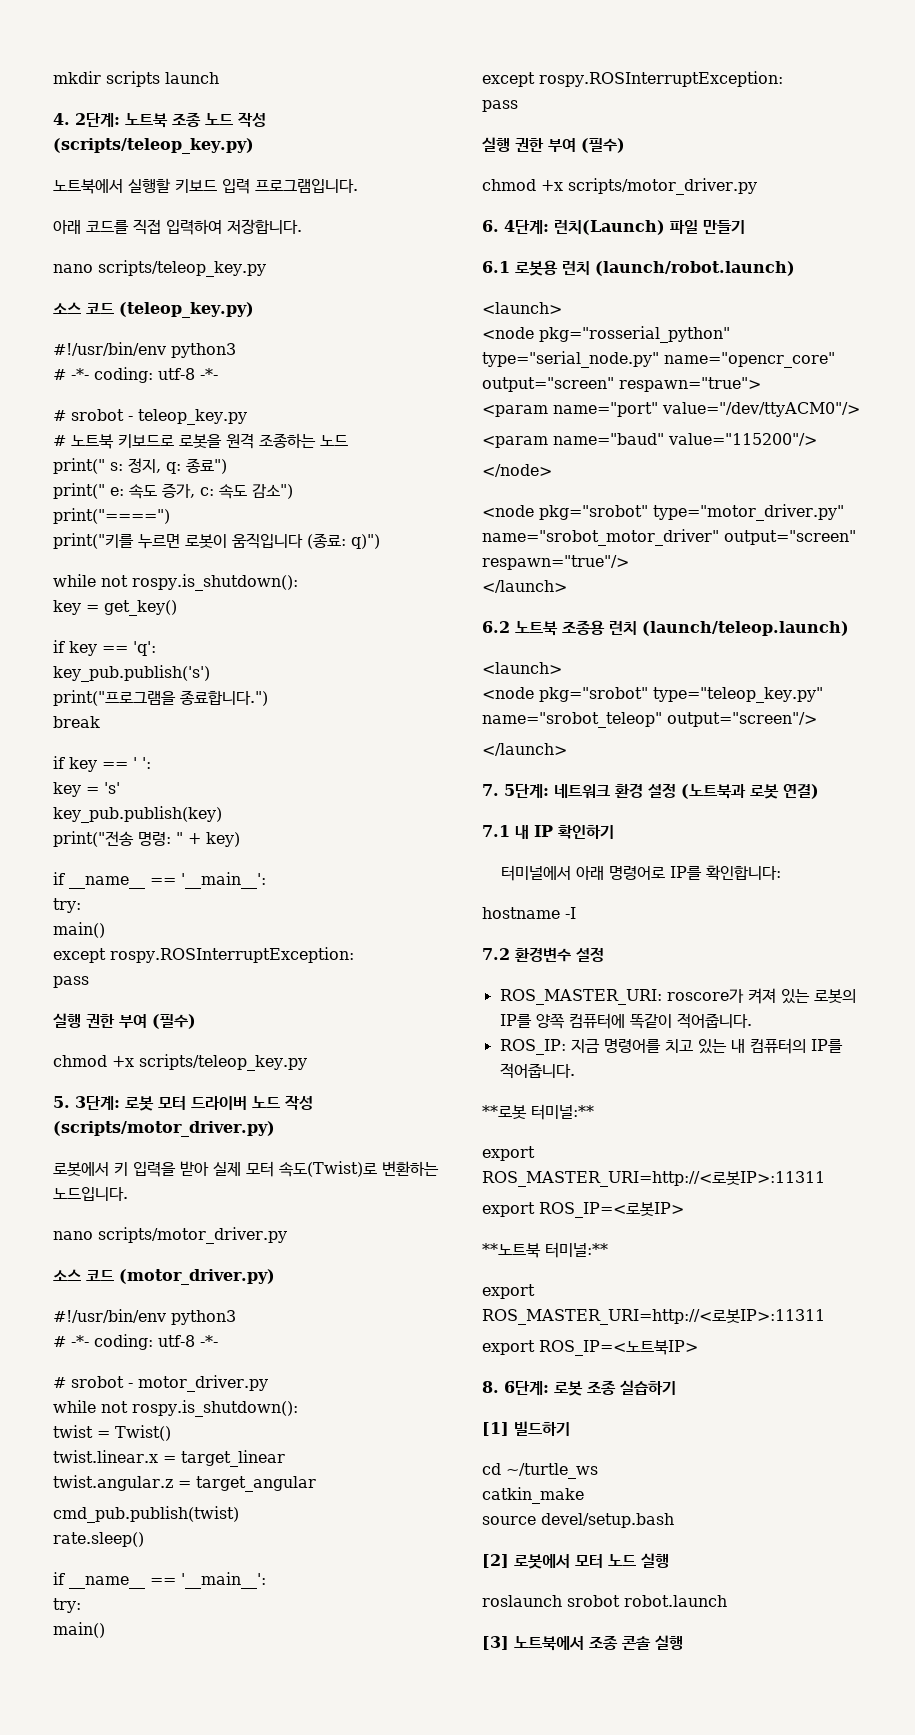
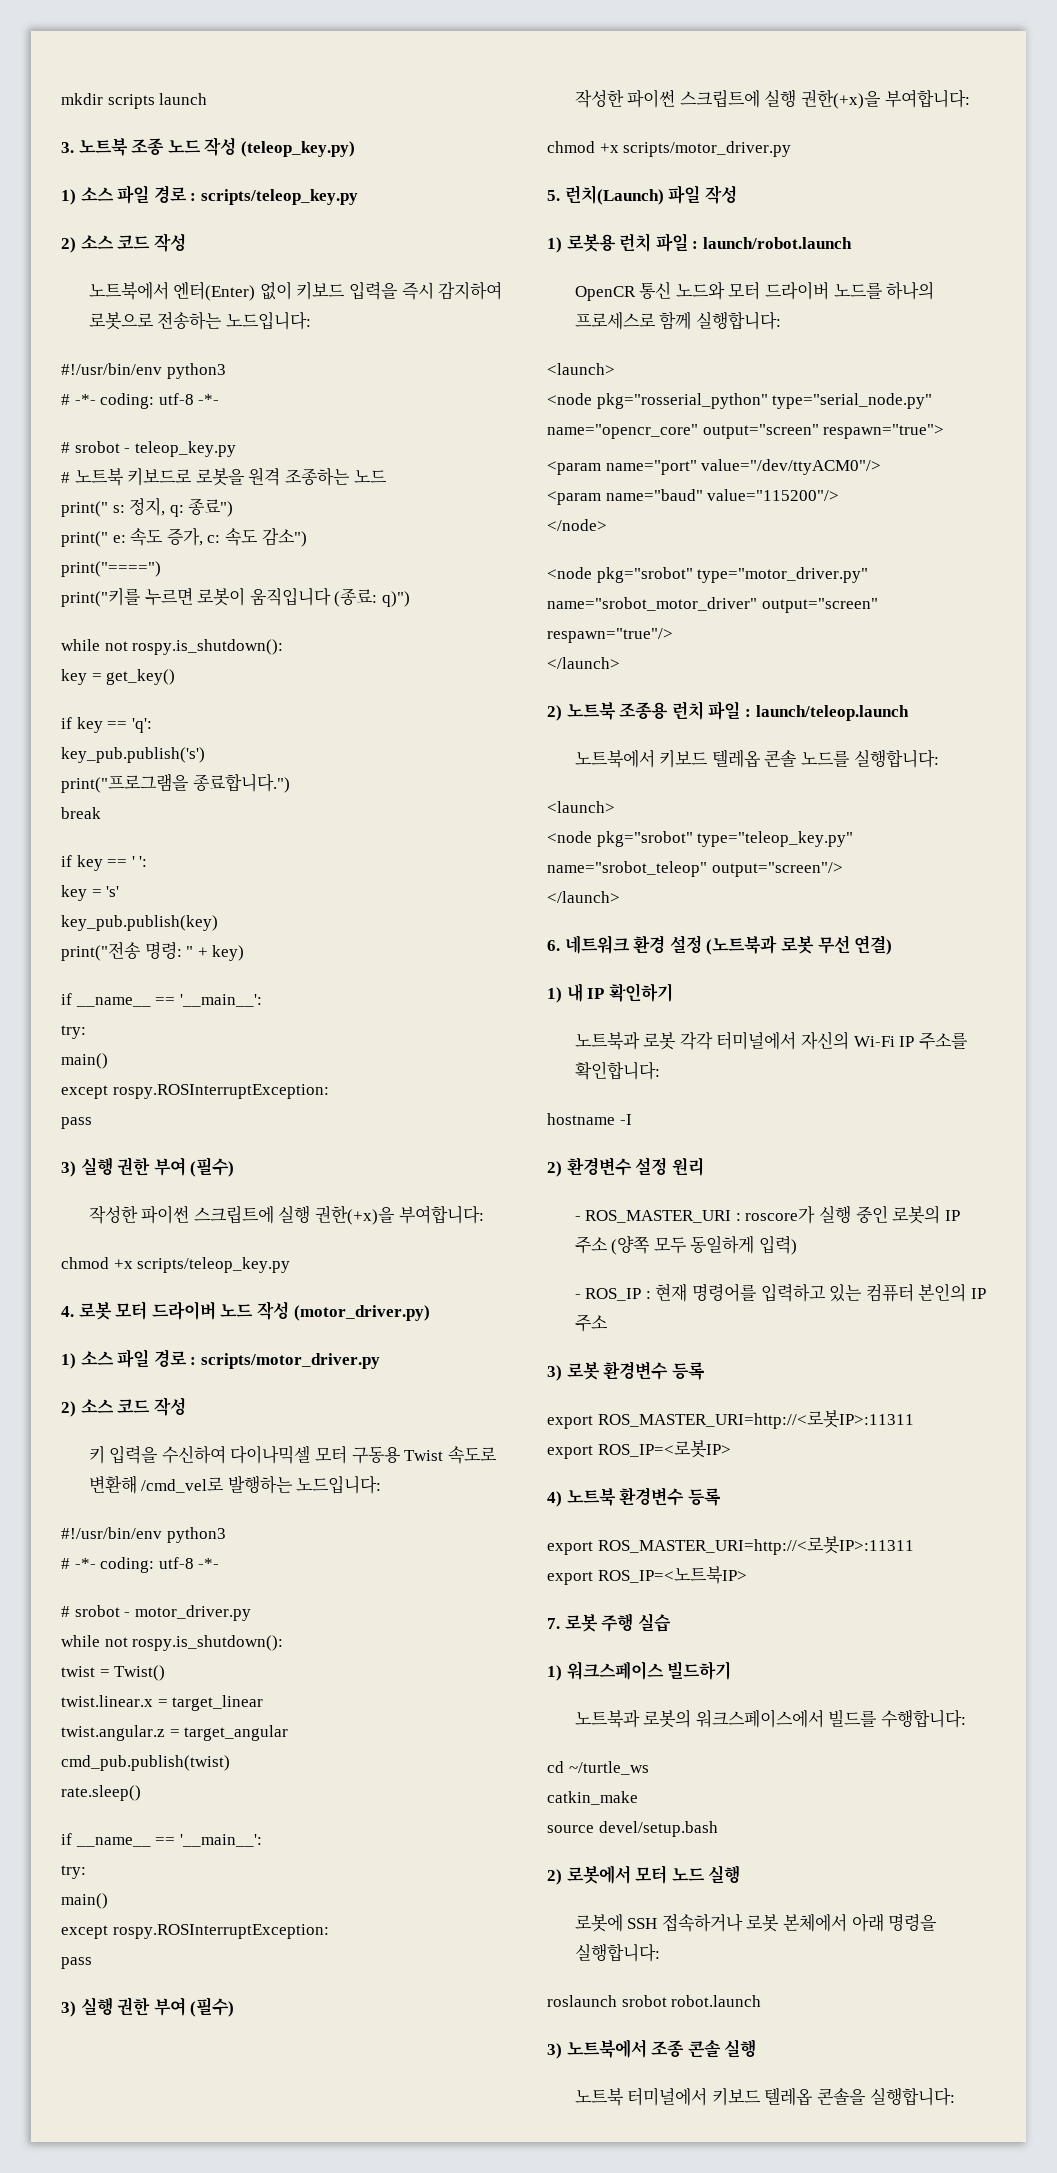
[53,113,120,127] 4. 2단계: -> [61,142,74,153] 3.
[53,138,254,154] [53,178,358,194] [53,219,302,235] [53,260,266,277] [53,302,254,318] (scripts/teleop_key.py) // 노트북에서 실행할 키보드 입력 프로그램입니다. // 아래 코드를 직접 입력하여 저장합니다. // nano scripts/teleop_key.py // 소스 코드 (teleop_key.py) -> [240,141,355,157] [61,185,358,205] [61,233,186,253] [88,281,503,301] [88,311,311,330] (teleop_key.py) // 1) 소스 파일 경로 : scripts/teleop_key.py // 2) 소스 코드 작성 // 노트북에서 엔터(Enter) 없이 키보드 입력을 즉시 감지하여 로봇으로 전송하는 노드입니다:
[53,1013,196,1029] 실행 권한 부여 (필수) -> [61,1157,235,1177] [88,1205,484,1225] 3) 실행 권한 부여 (필수) // 작성한 파이썬 스크립트에 실행 권한(+x)을 부여합니다:
[53,1096,120,1110] 5. 3단계: -> [61,1306,74,1317] 4.
[53,1121,275,1137] [53,1161,439,1177] [53,1187,128,1201] [53,1227,287,1244] [53,1269,275,1285] (scripts/motor_driver.py) // 로봇에서 키 입력을 받아 실제 모터 속도(Twist)로 변환하는 노드입니다. // nano scripts/motor_driver.py // 소스 코드 (motor_driver.py) -> [293,1305,430,1321] [61,1349,380,1369] [61,1397,186,1417] [88,1445,497,1464] [88,1475,382,1494] (motor_driver.py) // 1) 소스 파일 경로 : scripts/motor_driver.py // 2) 소스 코드 작성 // 키 입력을 수신하여 다이나믹셀 모터 구동용 Twist 속도로 변환해 /cmd_vel로 발행하는 노드입니다:
[482,137,625,153] [482,178,757,195] [482,220,745,235] [482,260,795,276] 실행 권한 부여 (필수) // chmod +x scripts/motor_driver.py // 6. 4단계: 런치(Launch) 파일 만들기 // 6.1 로봇용 런치 (launch/robot.launch) -> [61,1997,235,2017] [574,89,970,109] [547,141,792,157] [547,185,737,205] [547,233,852,253] [574,281,935,301] [574,311,781,330] 3) 실행 권한 부여 (필수) // 작성한 파이썬 스크립트에 실행 권한(+x)을 부여합니다: // chmod +x scripts/motor_driver.py // 5. 런치(Launch) 파일 작성 // 1) 로봇용 런치 파일 : launch/robot.launch // OpenCR 통신 노드와 모터 드라이버 노드를 하나의 프로세스로 함께 실행합니다:
[482,621,510,633] 6.2 -> [547,705,562,721] 2)
[642,621,849,636] (launch/teleop.launch) -> [708,701,909,721] [574,749,939,768] 파일 : launch/teleop.launch // 노트북에서 키보드 텔레옵 콘솔 노드를 실행합니다:
[482,784,549,798] 7. 5단계: -> [547,940,560,951] 6.
(779, 791) none -> [817,935,850,954] 무선
[482,825,510,837] 7.1 -> [547,987,562,1003] 1)
[501,865,703,881] 터미널에서 아래 명령어로 IP를 -> [574,1031,968,1050] 노트북과 로봇 각각 터미널에서 자신의 Wi-Fi IP 주소를
[482,948,510,960] 7.2 -> [547,1161,562,1177] 2)
[499,988,856,1005] [499,1013,752,1029] [499,1038,843,1055] [499,1063,575,1079] [482,1104,594,1120] // ROS_MASTER_URI: roscore가 켜져 있는 로봇의 IP를 양쪽 컴퓨터에 똑같이 적어줍니다. // ROS_IP: 지금 명령어를 치고 있는 내 컴퓨터의 IP를 적어줍니다. // **로봇 터미널:** -> [671,1157,704,1176] [574,1205,960,1224] [574,1235,797,1255] [574,1283,986,1302] [574,1314,608,1332] [547,1361,705,1381] 원리 // - ROS_MASTER_URI : roscore가 실행 중인 로봇의 IP 주소 (양쪽 모두 동일하게 입력) // - ROS_IP : 현재 명령어를 입력하고 있는 컴퓨터 본인의 IP 주소 // 3) 로봇 환경변수 등록
[482,1242,608,1258] **노트북 터미널:** -> [547,1487,721,1507] 4) 노트북 환경변수 등록
[482,1380,676,1396] [482,1421,570,1436] 8. 6단계: 로봇 조종 실습하기 // [1] 빌드하기 -> [547,1613,671,1632] [547,1661,732,1681] [574,1709,966,1728] 7. 로봇 주행 실습 // 1) 워크스페이스 빌드하기 // 노트북과 로봇의 워크스페이스에서 빌드를 수행합니다:
[482,1554,509,1568] [2] -> [547,1869,562,1885] 2)
(669, 1560) none -> [574,1913,938,1932] [574,1944,660,1962] // 로봇에 SSH 접속하거나 로봇 본체에서 아래 명령을 실행합니다:
[482,1636,509,1650] [3] -> [547,2043,562,2059] 3)
(683, 1642) none -> [574,2087,955,2106] // 노트북 터미널에서 키보드 텔레옵 콘솔을 실행합니다:

